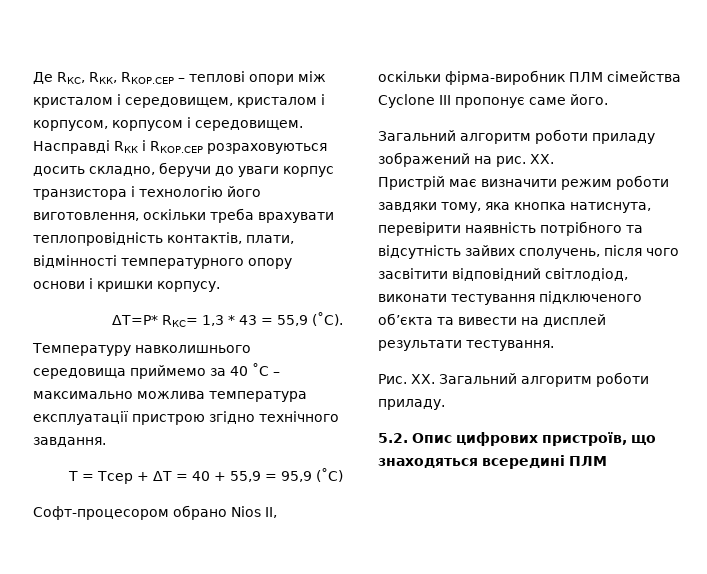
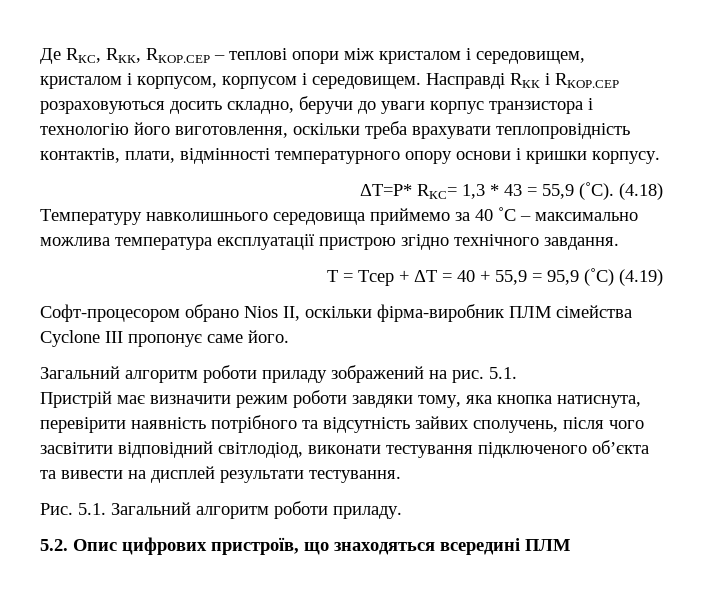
(343, 319) none -> [619,183,663,200] (4.18)
(343, 475) none -> [619,269,663,286] (4.19)
[530,154,554,164] ХХ. -> [489,367,517,379] 5.1.
[411,374,435,384] ХХ. -> [78,503,106,515] 5.1.

